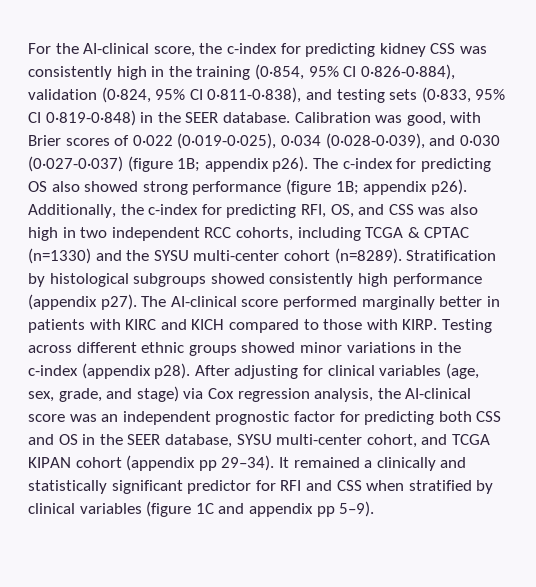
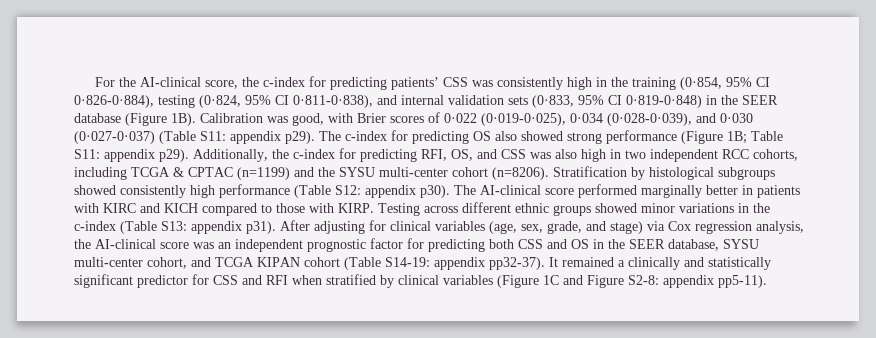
[379,43,426,57] kidney -> [391,77,440,90] patients’
[28,89,97,100] validation -> [158,95,195,108] testing
[336,89,385,103] testing -> [401,95,504,105] internal validation
[222,112,290,123] database. -> [74,113,196,126] database (Figure 1B).
[127,156,309,172] (figure 1B; appendix p26). -> [159,131,315,144] (Table S11: appendix p29).
[285,179,467,195] (figure 1B; appendix p26). -> [681,131,783,144] [74,149,189,162] (Figure 1B; Table S11: appendix p29).
[28,248,91,264] (n=1330) -> [237,167,290,180] (n=1199)
[334,248,402,264] (n=8289). -> [492,167,549,180] (n=8206).
[28,294,137,310] (appendix p27). -> [294,185,450,198] (Table S12: appendix p30).
[81,363,191,379] (appendix p28). -> [120,221,276,234] (Table S13: appendix p31).
[126,455,275,471] (appendix pp 29–34). -> [344,257,545,270] (Table S14-19: appendix pp32-37).
[280,480,362,491] RFI and CSS -> [213,275,288,285] CSS and RFI
[146,501,192,517] (figure -> [497,275,539,288] (Figure
[248,501,375,517] appendix pp 5–9). -> [587,275,767,288] Figure S2-8: appendix pp5-11).

